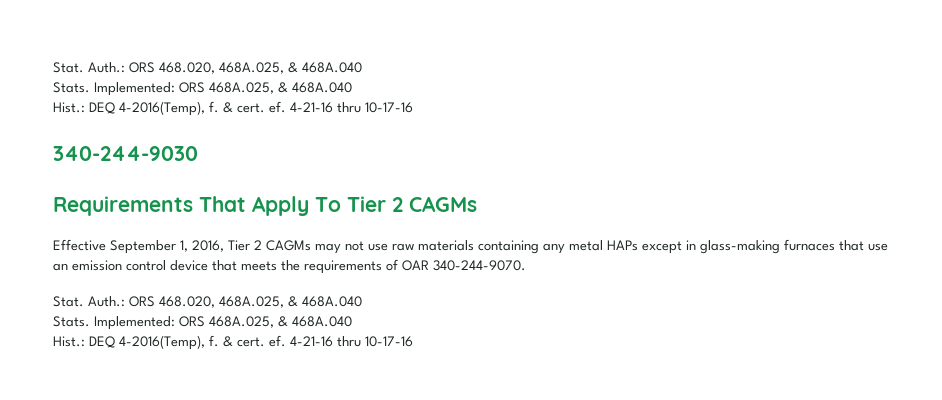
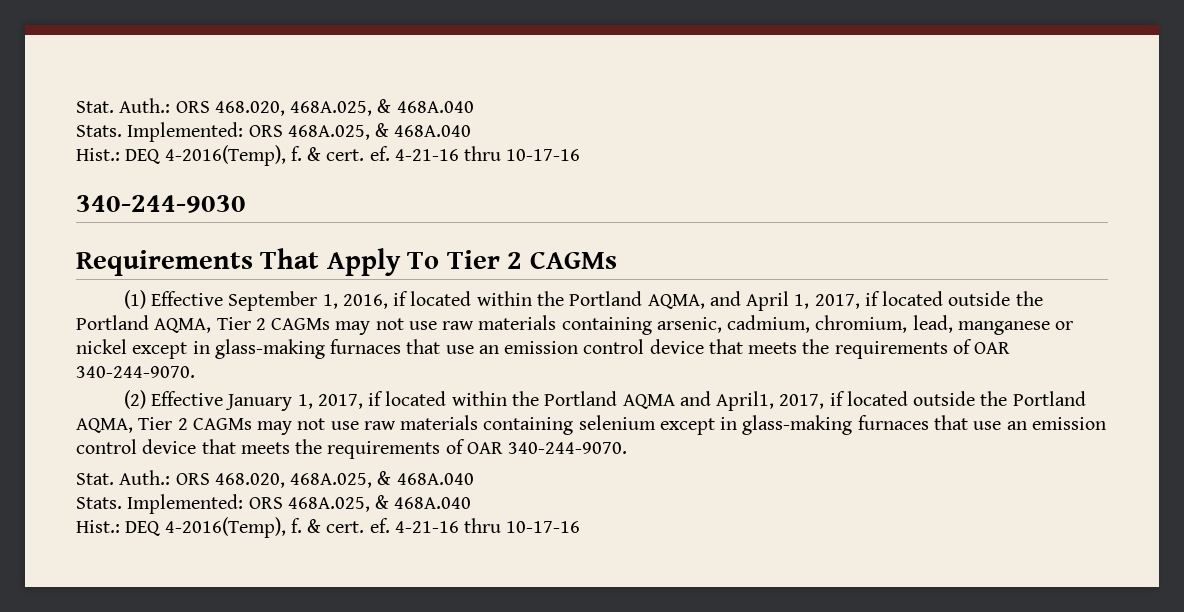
(477, 204) none -> [123,290,146,309] (1)
[228,240,638,254] Tier 2 CAGMs may not use raw materials containing any metal HAPs -> [393,291,1043,311] [76,315,1074,335] [76,339,1011,359] [76,366,195,378] [123,390,1086,411] [76,415,656,435] if located within the Portland AQMA, and April 1, 2017, if located outside the Portland AQMA, Tier 2 CAGMs may not use raw materials containing arsenic, cadmium, chromium, lead, manganese or nickel except in glass-making furnaces that use an emission control device that meets the requirements of OAR 340-244-9070. // (2) Effective January 1, 2017, if located within the Portland AQMA and April1, 2017, if located outside the Portland AQMA, Tier 2 CAGMs may not use raw materials containing selenium

